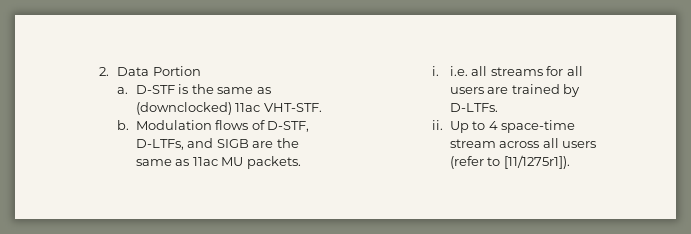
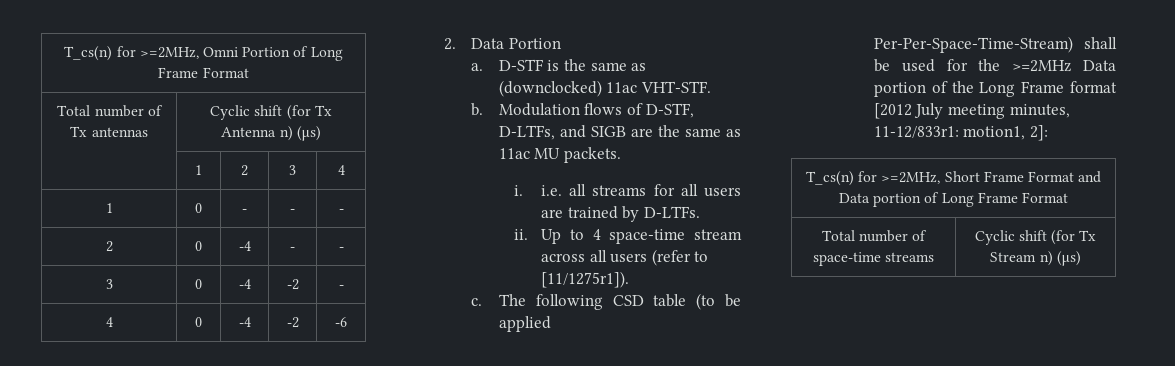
(99, 71) none -> [64,46,343,61] [158,67,249,78] [57,105,163,117] [70,126,148,137] [210,105,332,120] [221,126,321,141] [195,165,202,175] [241,165,248,176] [289,165,296,175] [337,165,345,175] [105,203,113,213] [195,203,202,213] [242,209,247,213] [290,209,295,213] [338,209,344,213] [105,241,113,252] [195,241,202,251] [238,241,251,251] [290,247,295,251] [338,247,344,251] [105,279,113,289] [195,279,202,289] [238,279,251,289] [286,279,299,290] [338,285,344,289] [105,317,113,327] [195,317,202,327] [238,317,251,327] [286,317,299,328] [335,317,347,327] T_cs(n) for >=2MHz, Omni Portion of Long Frame Format // Total number of Tx antennas | Cyclic shift (for Tx Antenna n) (μs) // | 1 | 2 | 3 | 4 // 1 | 0 | - | - | - // 2 | 0 | -4 | - | - // 3 | 0 | -4 | -2 | - // 4 | 0 | -4 | -2 | -6 //
(570, 162) none -> [471,293,741,310] [498,316,551,332] [873,36,1117,53] [873,59,1116,72] [873,81,1117,97] [873,103,1070,119] [873,125,1049,141] [805,171,1102,186] [839,192,1068,207] [821,230,928,242] [812,252,935,266] [974,230,1097,245] [990,251,1081,266] // c. The following CSD table (to be applied Per-Per-Space-Time-Stream) shall be used for the >=2MHz Data portion of the Long Frame format [2012 July meeting minutes, 11-12/833r1: motion1, 2]: // T_cs(n) for >=2MHz, Short Frame Format and Data portion of Long Frame Format // Total number of space-time streams | Cyclic shift (for Tx Stream n) (μs)

